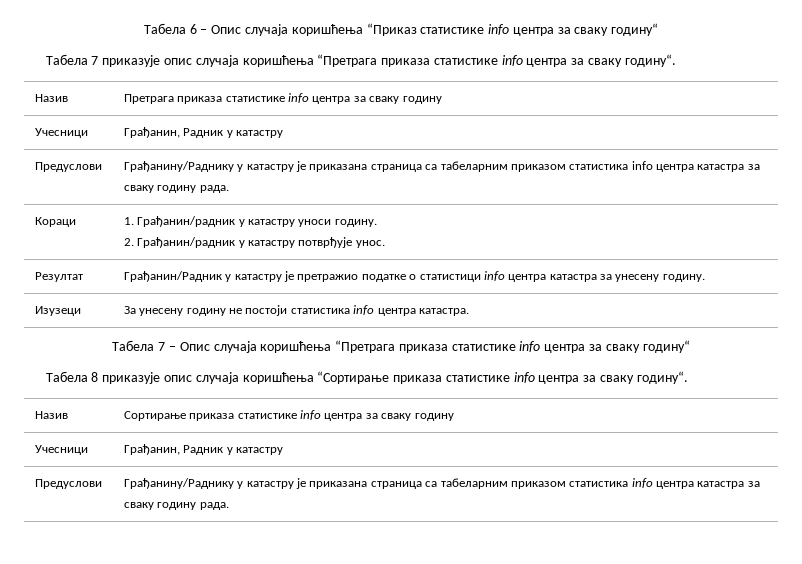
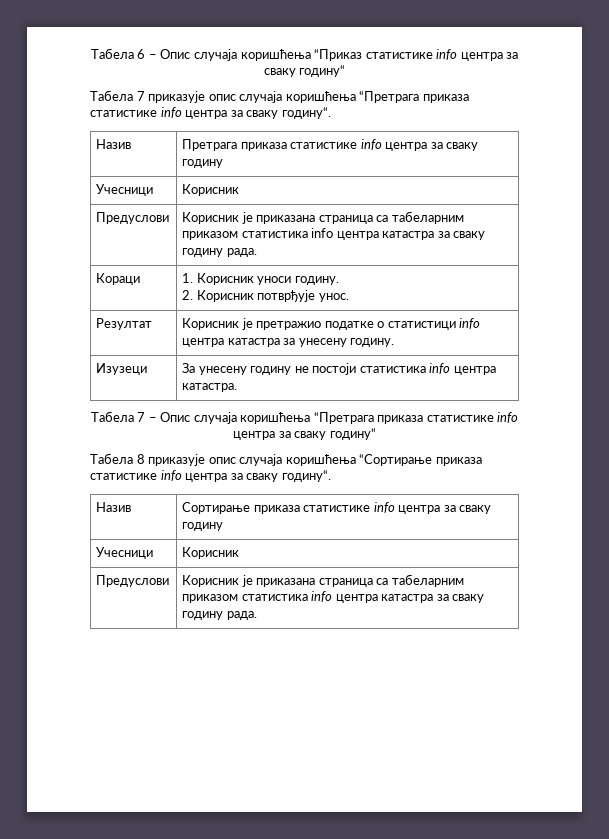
[123,127,284,138] [34,162,102,172] [123,161,294,172] Грађанин, Радник у катастру // Предуслови | Грађанину/Раднику у катастру -> [182,184,240,196] [96,212,170,224] [182,212,240,224] Корисник // Предуслови | Корисник
[137,216,296,227] Грађанин/радник у катастру -> [196,273,254,285] Корисник
[137,237,296,248] Грађанин/радник у катастру -> [196,290,254,302] Корисник
[123,271,282,282] Грађанин/Радник у катастру -> [182,318,240,330] Корисник
[123,444,284,455] [34,479,102,489] [123,478,294,489] Грађанин, Радник у катастру // Предуслови | Грађанину/Раднику у катастру -> [182,547,240,559] [96,575,170,587] [182,575,240,587] Корисник // Предуслови | Корисник

